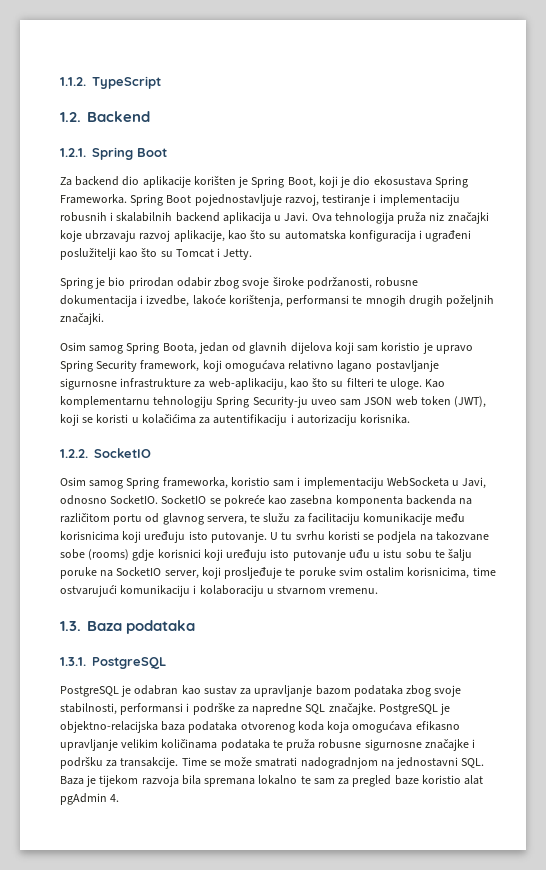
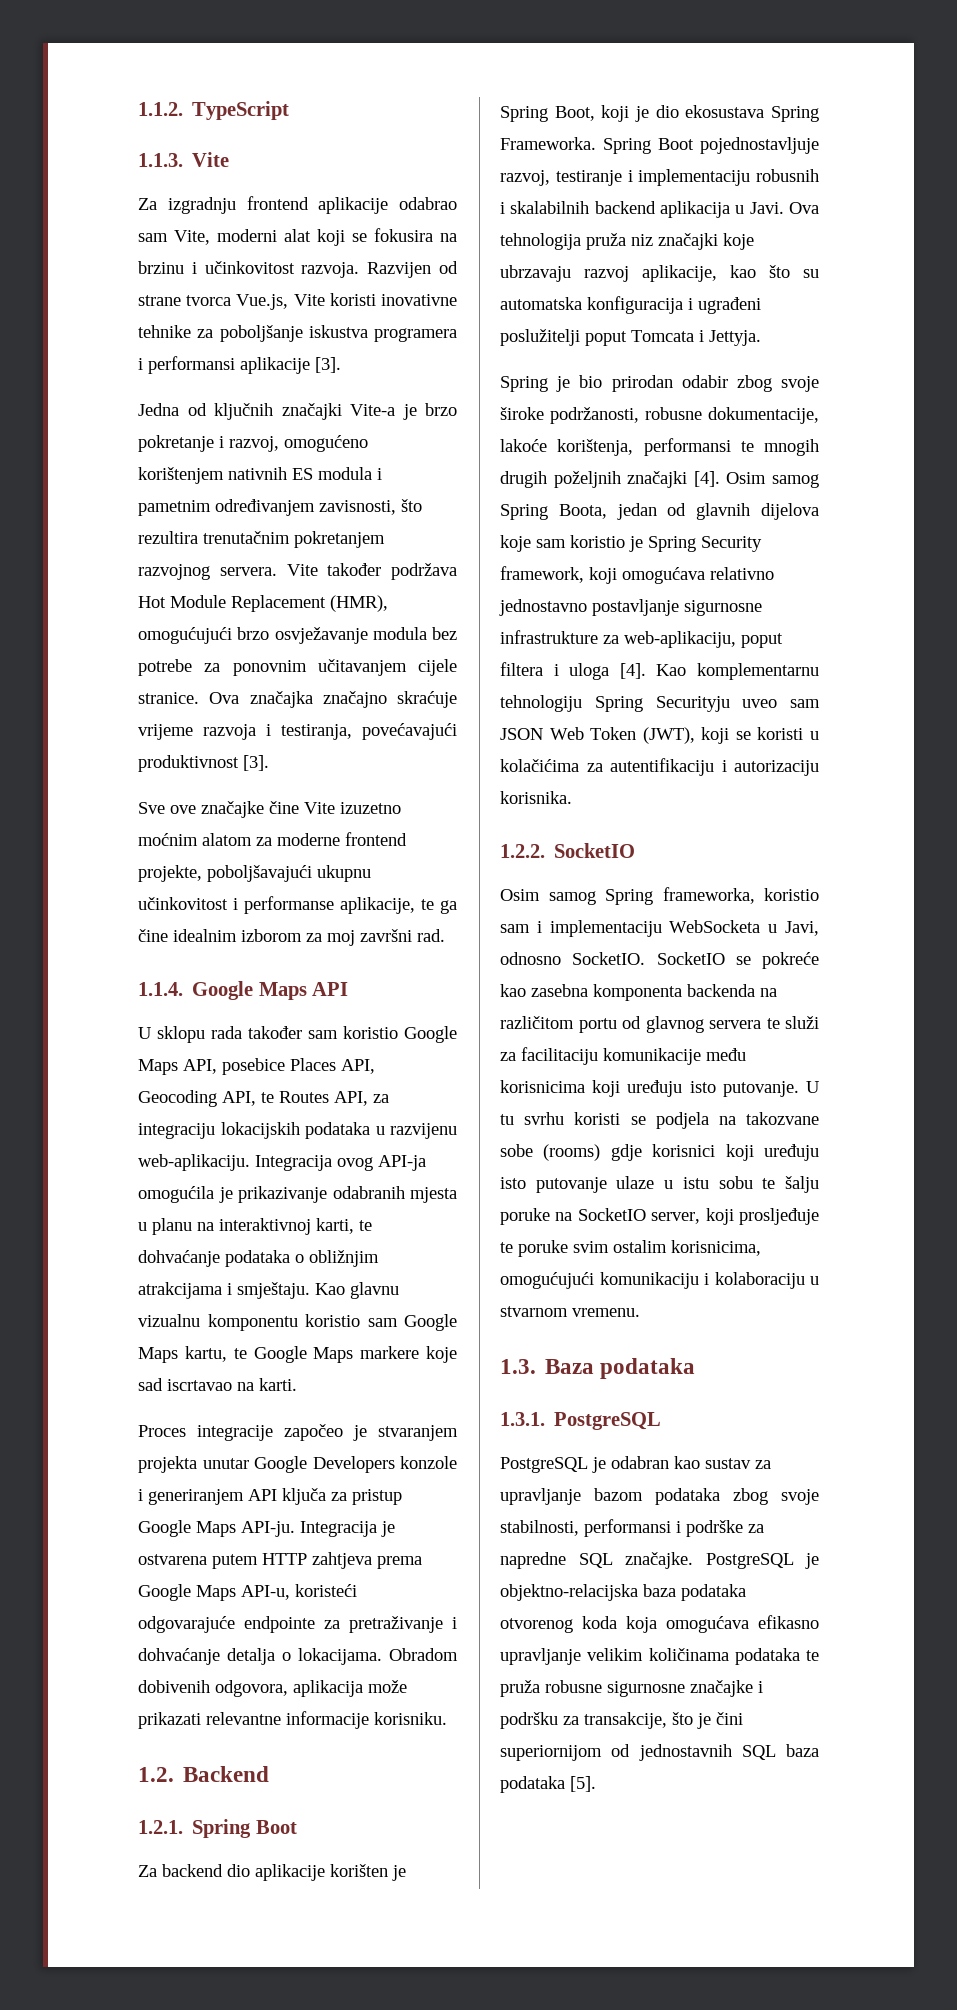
(161, 82) none -> [138,152,230,167] [138,196,457,214] [138,228,457,246] [138,261,459,278] [138,293,457,310] [138,325,457,342] [138,356,341,374] [138,403,457,420] [138,435,368,452] [138,467,382,484] [138,499,422,516] [138,531,385,548] [138,563,457,580] [138,595,388,612] [138,627,457,644] [138,659,457,676] [138,691,457,708] [138,723,457,740] [138,755,269,772] [138,801,401,818] [138,832,407,846] [138,865,371,882] [138,896,457,914] [138,929,445,946] [138,981,349,1000] [138,1026,457,1043] [138,1058,375,1075] [138,1090,389,1107] [138,1122,457,1139] [138,1154,426,1171] [138,1186,457,1203] [138,1218,372,1235] [138,1250,379,1267] [138,1282,399,1299] [138,1314,457,1331] [138,1346,457,1363] [138,1378,297,1391] [138,1424,458,1441] [138,1456,457,1473] [138,1488,402,1505] [138,1520,395,1537] [138,1552,422,1569] [138,1584,357,1601] [138,1616,457,1633] [138,1648,458,1665] [138,1680,407,1697] [138,1711,447,1729] // 1.1.3. Vite // Za izgradnju frontend aplikacije odabrao sam Vite, moderni alat koji se fokusira na brzinu i učinkovitost razvoja. Razvijen od strane tvorca Vue.js, Vite koristi inovativne tehnike za poboljšanje iskustva programera i performansi aplikacije [3]. // Jedna od ključnih značajki Vite-a je brzo pokretanje i razvoj, omogućeno korištenjem nativnih ES modula i pametnim određivanjem zavisnosti, što rezultira trenutačnim pokretanjem razvojnog servera. Vite također podržava Hot Module Replacement (HMR), omogućujući brzo osvježavanje modula bez potrebe za ponovnim učitavanjem cijele stranice. Ova značajka značajno skraćuje vrijeme razvoja i testiranja, povećavajući produktivnost [3]. // Sve ove značajke čine Vite izuzetno moćnim alatom za moderne frontend projekte, poboljšavajući ukupnu učinkovitost i performanse aplikacije, te ga čine idealnim izborom za moj završni rad. // 1.1.4. Google Maps API // U sklopu rada također sam koristio Google Maps API, posebice Places API, Geocoding API, te Routes API, za integraciju lokacijskih podataka u razvijenu web-aplikaciju. Integracija ovog API-ja omogućila je prikazivanje odabranih mjesta u planu na interaktivnoj karti, te dohvaćanje podataka o obližnjim atrakcijama i smještaju. Kao glavnu vizualnu komponentu koristio sam Google Maps kartu, te Google Maps markere koje sad iscrtavao na karti. // Proces integracije započeo je stvaranjem projekta unutar Google Developers konzole i generiranjem API ključa za pristup Google Maps API-ju. Integracija je ostvarena putem HTTP zahtjeva prema Google Maps API-u, koristeći odgovarajuće endpointe za pretraživanje i dohvaćanje detalja o lokacijama. Obradom dobivenih odgovora, aplikacija može prikazati relevantne informacije korisniku.
[119,248,253,260] kao što su Tomcat i Jetty. -> [585,330,761,346] poput Tomcata i Jettyja.
[60,295,190,307] dokumentacija i izvedbe, -> [708,407,819,424] dokumentacije,
[60,313,104,325] značajki. // -> [627,471,720,488] značajki [4].
[334,342,354,354] koji -> [500,535,531,552] koje
[435,345,473,354] upravo -> (643, 544) none
[337,360,373,372] lagano -> [499,599,587,616] jednostavno
[289,378,423,390] kao što su filteri te uloge. -> [741,633,783,648] [500,662,646,680] poput filtera i uloga [4].
[252,396,308,408] Security-ju -> [655,696,730,712] Securityju
[395,396,451,406] web token -> [549,727,637,740] Web Token
[206,513,291,525] servera, te služu -> [709,1016,819,1029] servera te služi
[348,549,370,558] uđu -> [616,1176,655,1189] ulaze
[472,567,496,576] [60,585,117,597] time ostvarujući -> [500,1272,594,1289] omogućujući
[120,757,485,769] [60,775,484,787] [60,793,120,805] transakcije. Time se može smatrati nadogradnjom na jednostavni SQL. Baza je tijekom razvoja bila spremana lokalno te sam za pregled baze koristio alat pgAdmin 4. -> [584,1712,743,1729] [500,1744,819,1761] [500,1776,596,1793] transakcije, što je čini superiornijom od jednostavnih SQL baza podataka [5].

